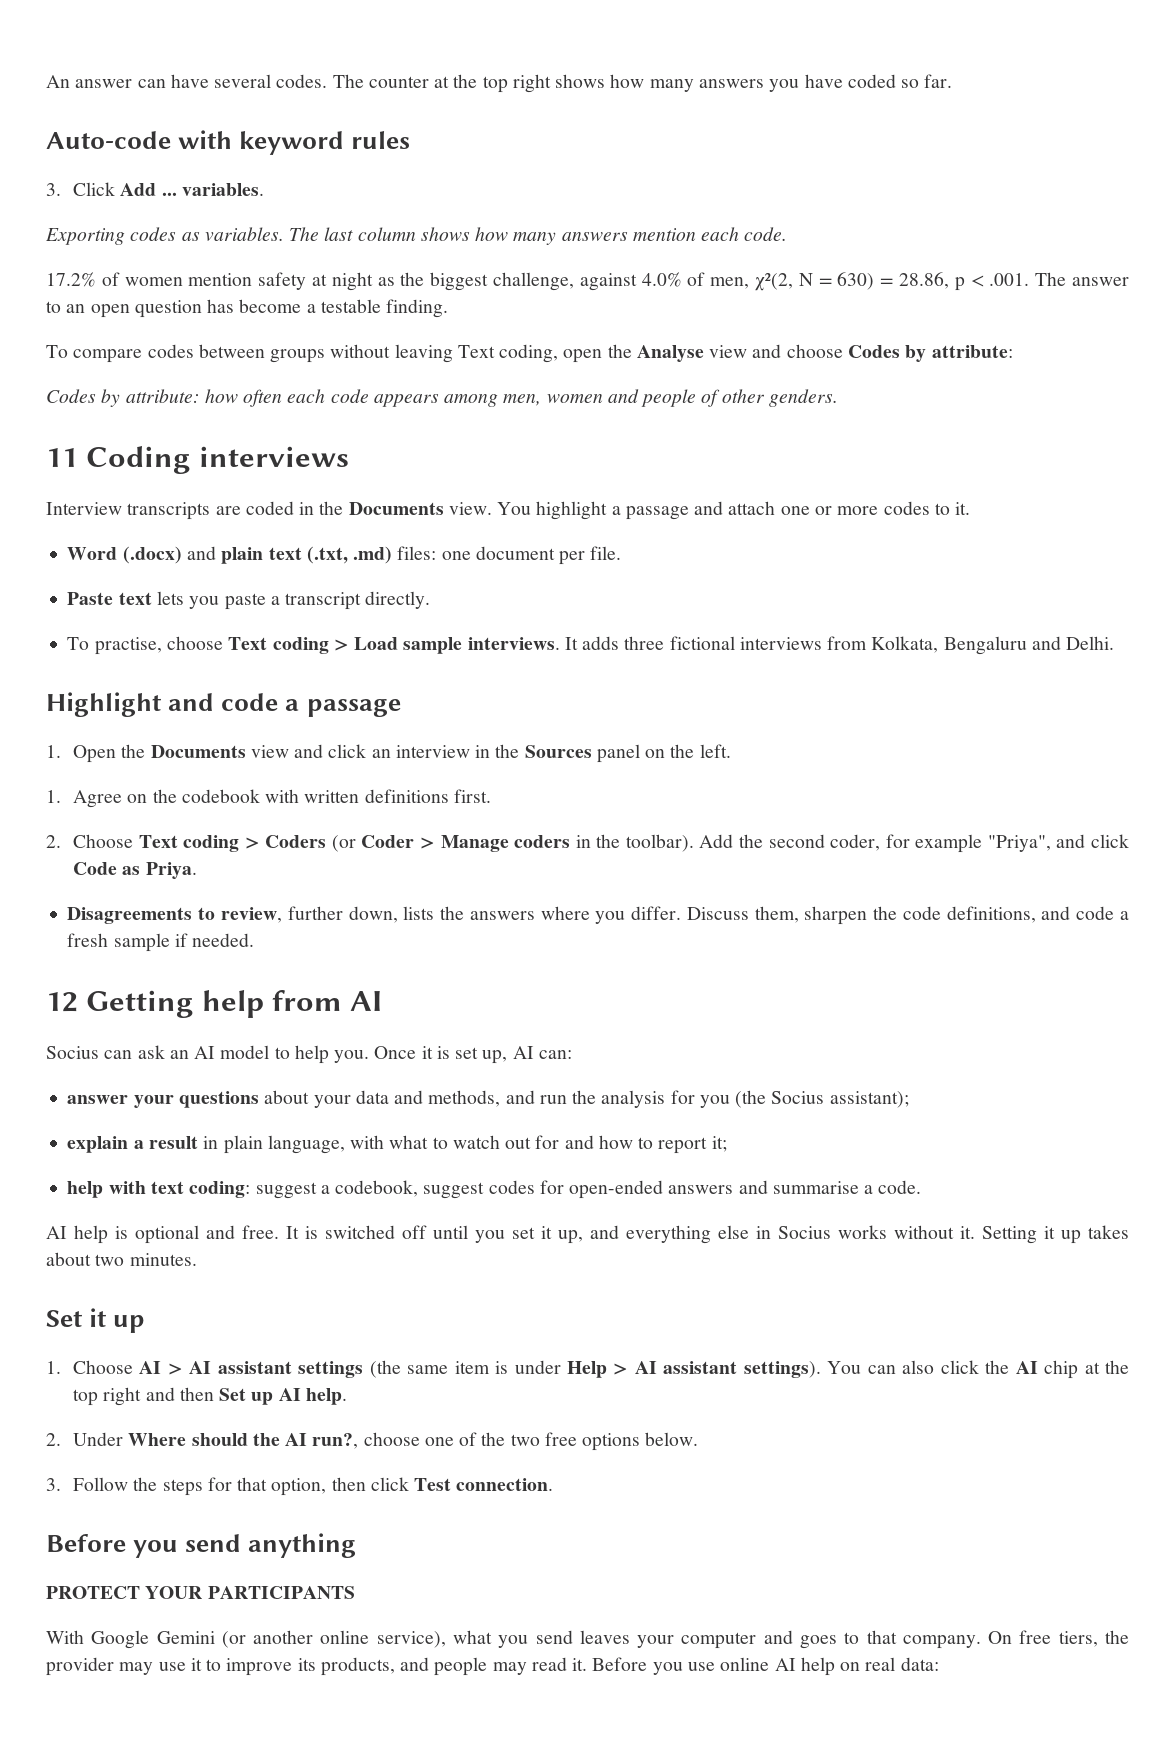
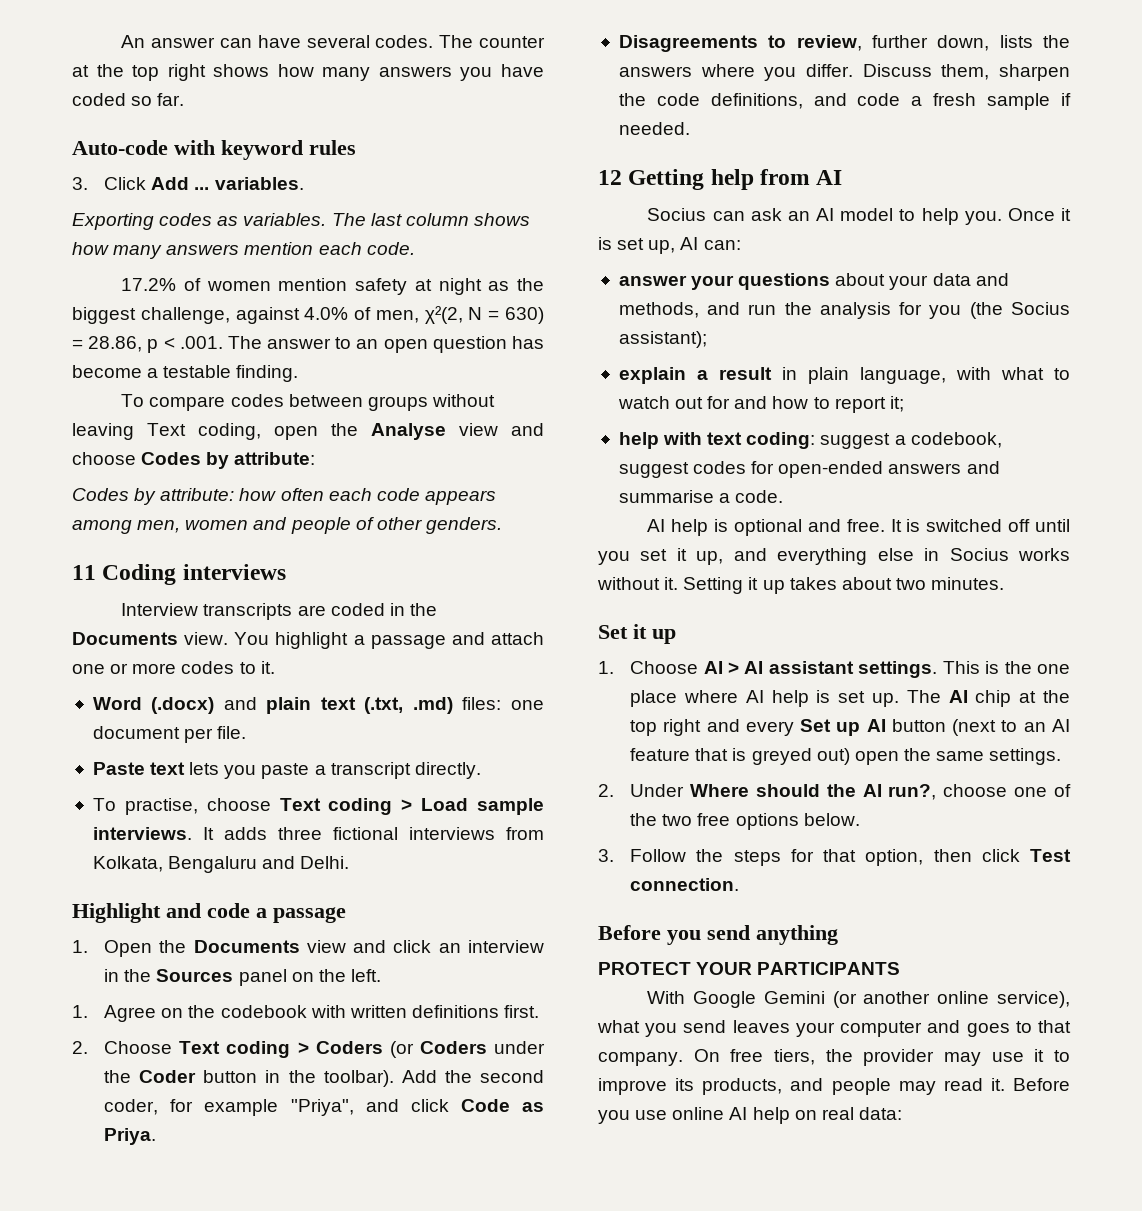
[361,835,571,852] Coder > Manage coders -> [419,1041,545,1054] [104,1070,258,1083] Coders under the Coder button
[298,1360,1010,1378] settings (the same item is under Help > AI assistant settings). You can also click the -> [858,661,1070,678] [630,690,941,707] settings. This is the one place where AI help is set up. The
[179,1387,214,1401] then -> [745,721,794,736] every
[305,1388,347,1405] help. -> [891,719,1070,736] [630,748,1062,765] button (next to an AI feature that is greyed out) open the same settings.

